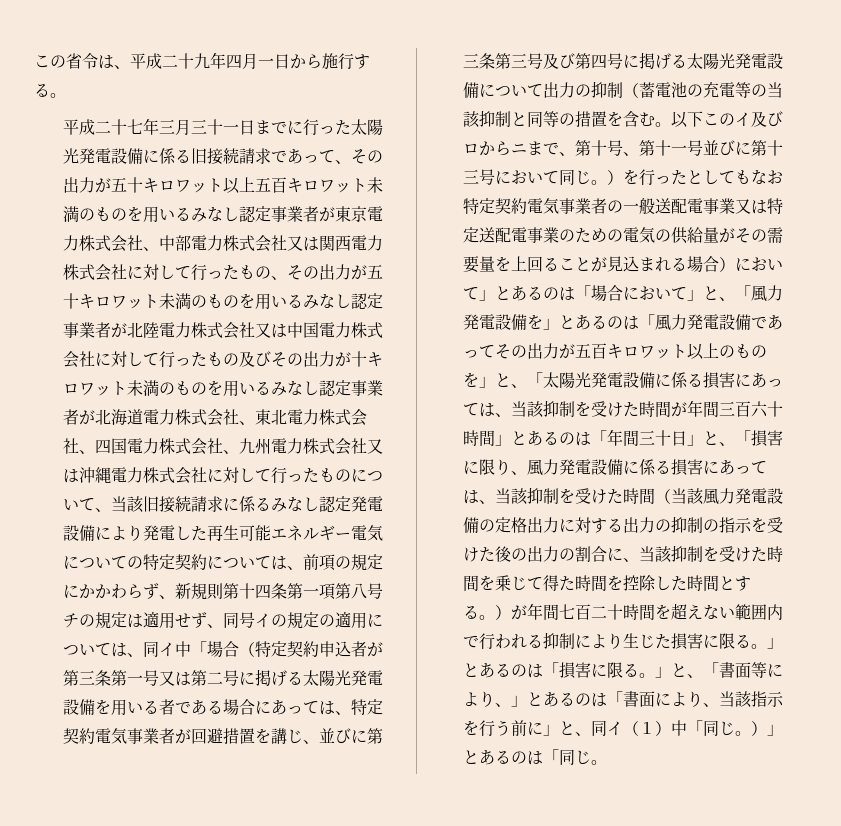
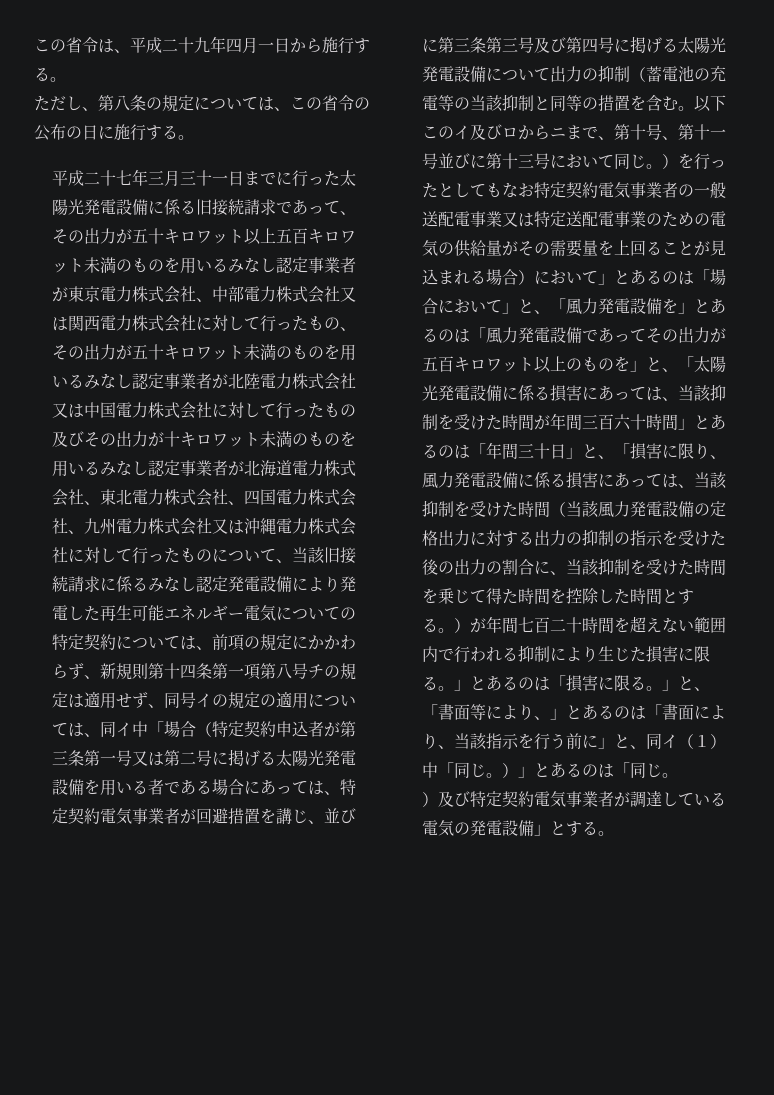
(66, 95) none -> [34,95,370,112] [34,124,194,141] // ただし、第八条の規定については、この省令の公布の日に施行する。
(607, 762) none -> [422,790,727,808] [422,820,615,836] // ）及び特定契約電気事業者が調達している電気の発電設備」とする。

